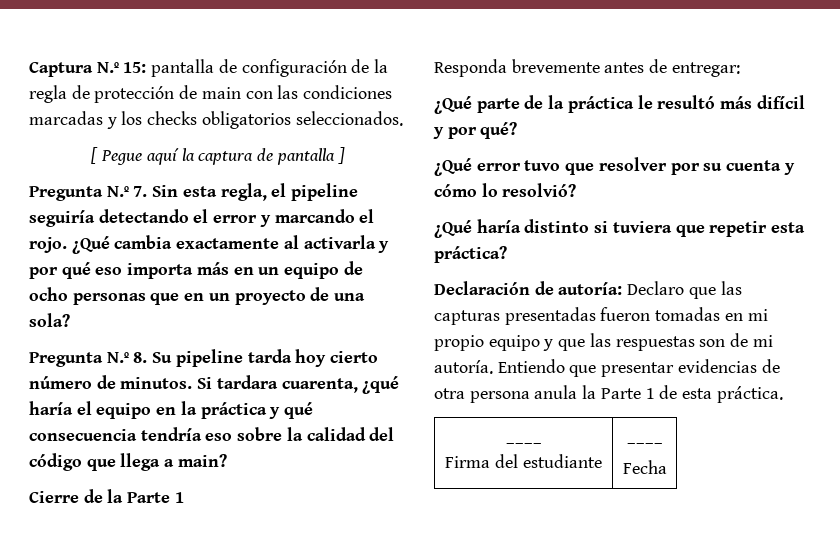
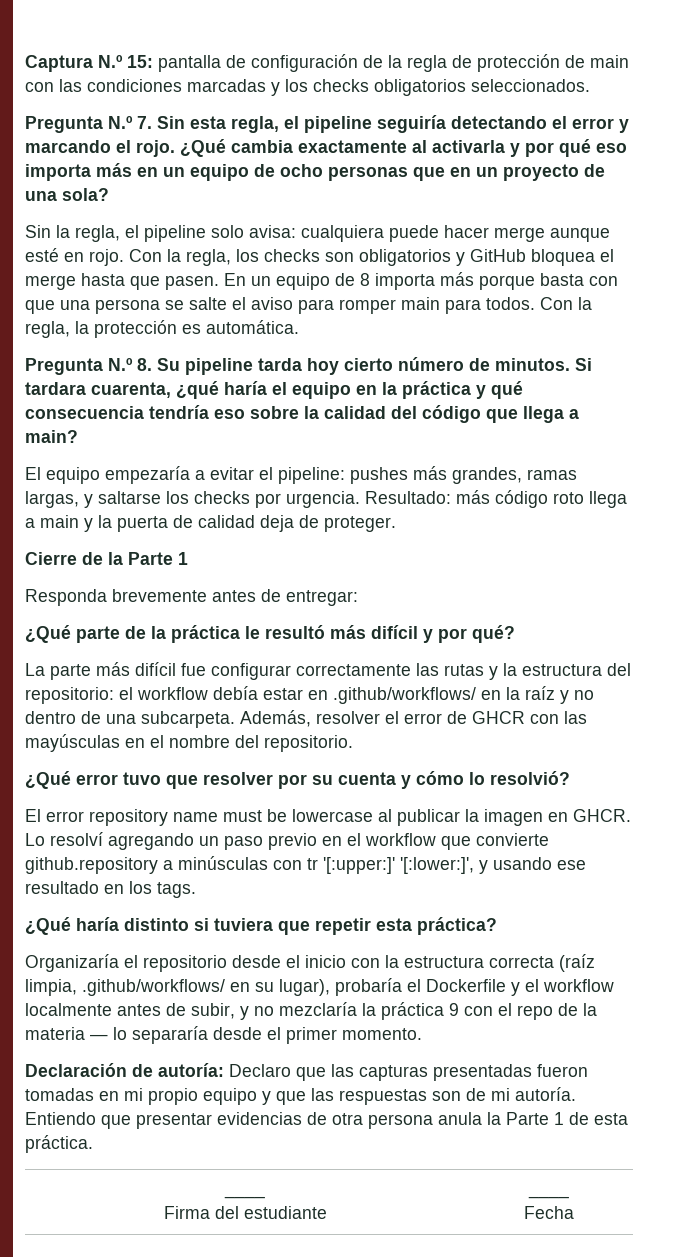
[91,147,345,165] // [ Pegue aquí la captura de pantalla ] -> (590, 85) none
(70, 320) none -> [25,225,610,242] [25,248,614,266] [25,272,618,290] [25,297,592,314] [25,320,299,338] // Sin la regla, el pipeline solo avisa: cualquiera puede hacer merge aunque esté en rojo. Con la regla, los checks son obligatorios y GitHub bloquea el merge hasta que pasen. En un equipo de 8 importa más porque basta con que una persona se salte el aviso para romper main para todos. Con la regla, la protección es automática.
(227, 460) none -> [25,466,577,484] [25,490,627,508] [25,515,396,532] // El equipo empezaría a evitar el pipeline: pushes más grandes, ramas largas, y saltarse los checks por urgencia. Resultado: más código roto llega a main y la puerta de calidad deja de proteger.
(518, 130) none -> [25,662,631,680] [25,686,594,704] [25,710,587,728] [25,734,353,752] // La parte más difícil fue configurar correctamente las rutas y la estructura del repositorio: el workflow debía estar en .github/workflows/ en la raíz y no dentro de una subcarpeta. Además, resolver el error de GHCR con las mayúsculas en el nombre del repositorio.
(577, 190) none -> [25,809,631,826] [25,832,549,850] [25,856,586,874] [25,881,196,898] // El error repository name must be lowercase al publicar la imagen en GHCR. Lo resolví agregando un paso previo en el workflow que convierte github.repository a minúsculas con tr '[:upper:]' '[:lower:]', y usando ese resultado en los tags.
(507, 254) none -> [25,954,595,972] [25,978,614,996] [25,1002,597,1020] [25,1026,422,1044] // Organizaría el repositorio desde el inicio con la estructura correcta (raíz limpia, .github/workflows/ en su lugar), probaría el Dockerfile y el workflow localmente antes de subir, y no mezclaría la práctica 9 con el repo de la materia — lo separaría desde el primer momento.

